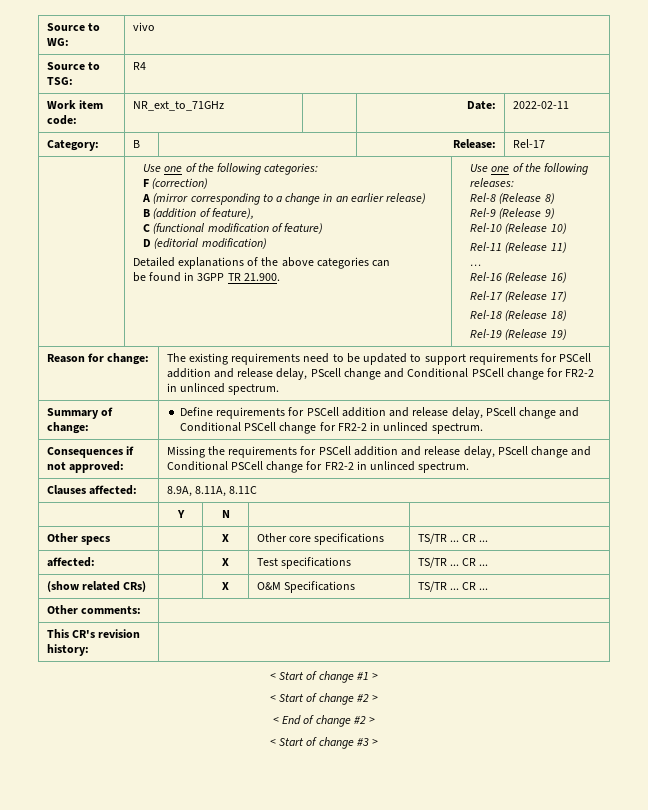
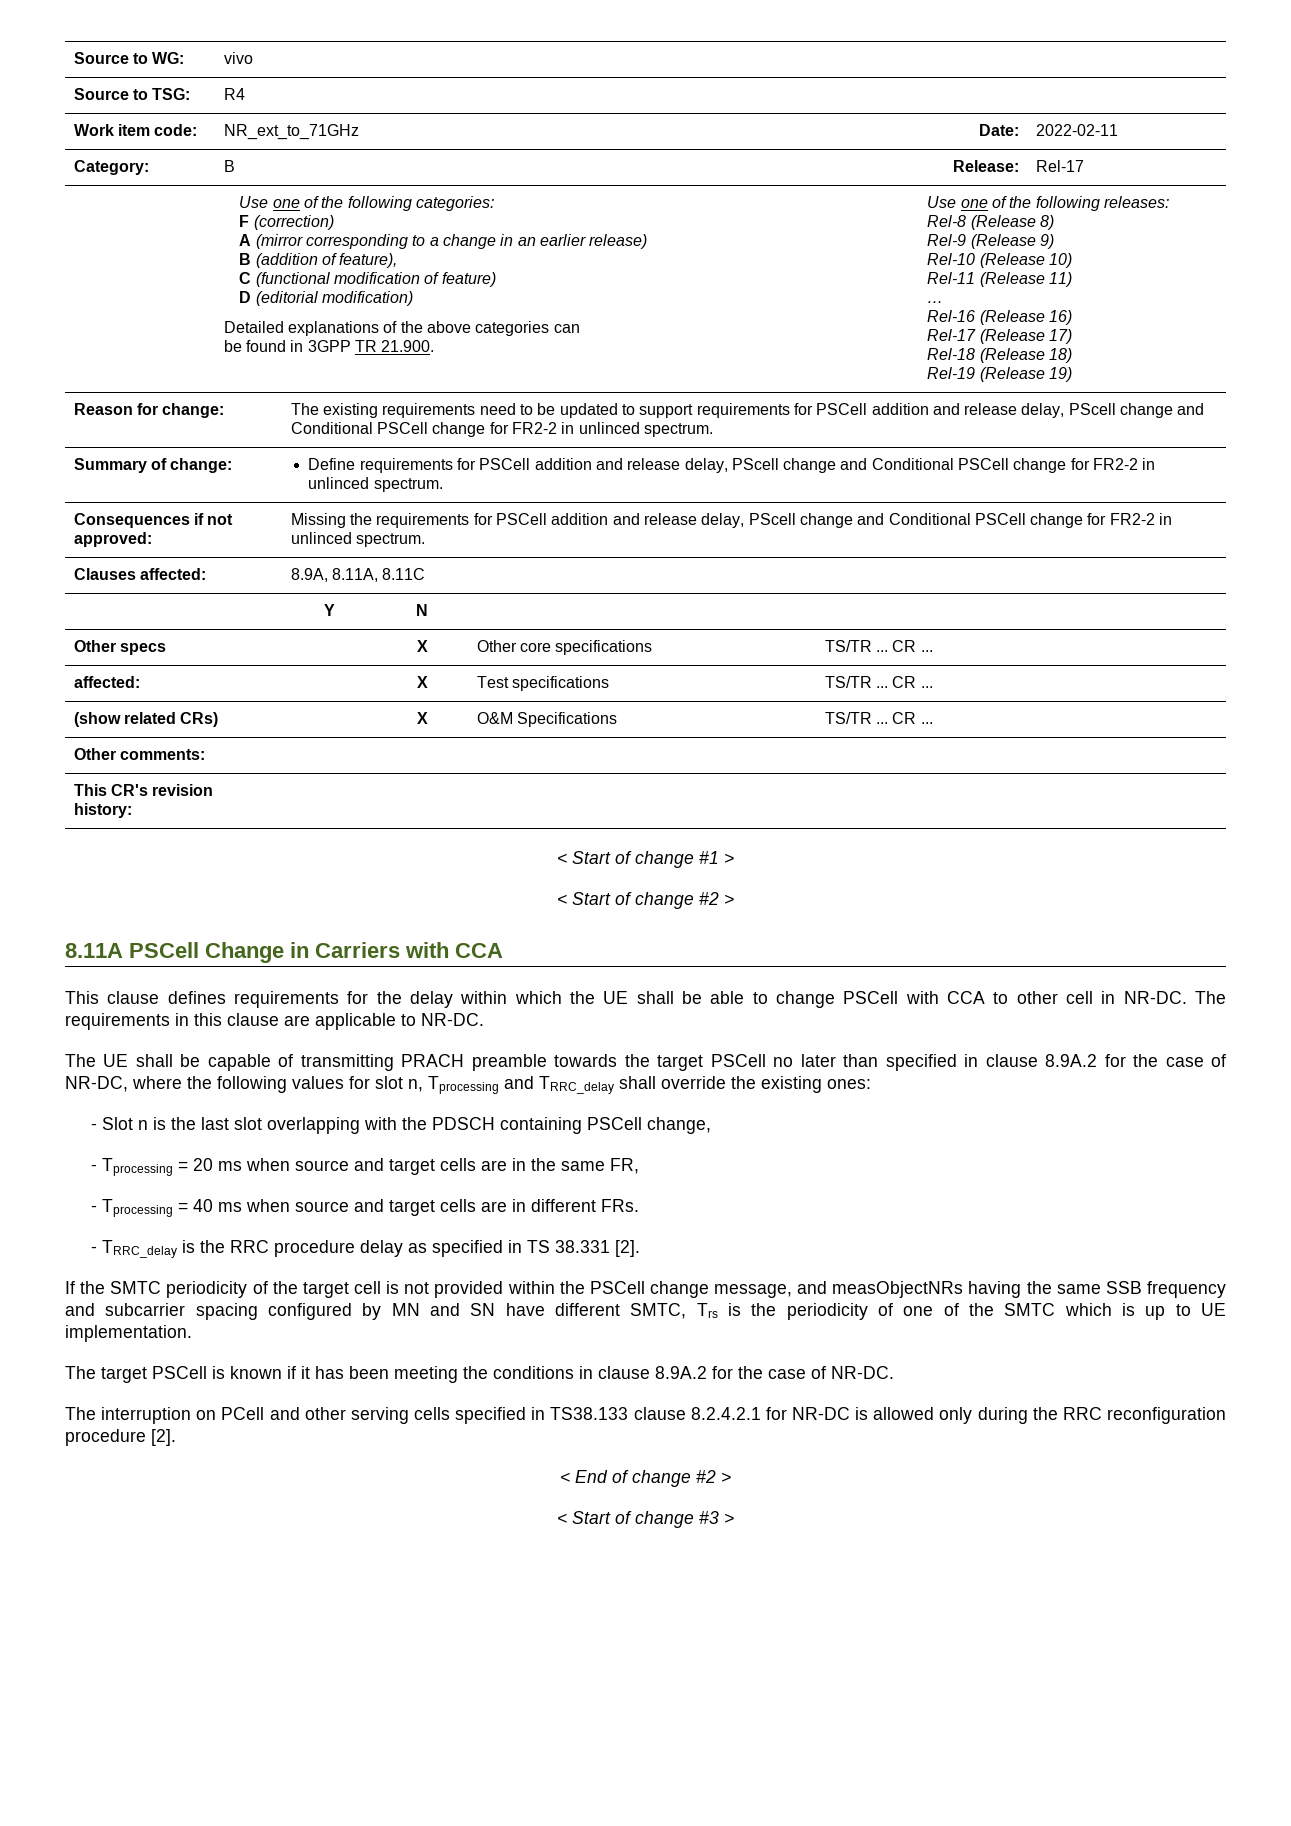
(379, 698) none -> [65,942,503,963] [65,991,1227,1008] [65,1013,484,1030] [65,1054,1227,1071] [65,1076,871,1094] [91,1117,712,1134] [91,1158,640,1176] [91,1199,640,1217] [91,1240,641,1258] [65,1281,1226,1298] [65,1303,1226,1320] [65,1325,192,1342] [65,1366,894,1383] [65,1407,1226,1424] [65,1429,176,1446] // 8.11A PSCell Change in Carriers with CCA // This clause defines requirements for the delay within which the UE shall be able to change PSCell with CCA to other cell in NR-DC. The requirements in this clause are applicable to NR-DC. // The UE shall be capable of transmitting PRACH preamble towards the target PSCell no later than specified in clause 8.9A.2 for the case of NR-DC, where the following values for slot n, Tprocessing and TRRC_delay shall override the existing ones: // - Slot n is the last slot overlapping with the PDSCH containing PSCell change, // - Tprocessing = 20 ms when source and target cells are in the same FR, // - Tprocessing = 40 ms when source and target cells are in different FRs. // - TRRC_delay is the RRC procedure delay as specified in TS 38.331 [2]. // If the SMTC periodicity of the target cell is not provided within the PSCell change message, and measObjectNRs having the same SSB frequency and subcarrier spacing configured by MN and SN have different SMTC, Trs is the periodicity of one of the SMTC which is up to UE implementation. // The target PSCell is known if it has been meeting the conditions in clause 8.9A.2 for the case of NR-DC. // The interruption on PCell and other serving cells specified in TS38.133 clause 8.2.4.2.1 for NR-DC is allowed only during the RRC reconfiguration procedure [2].

